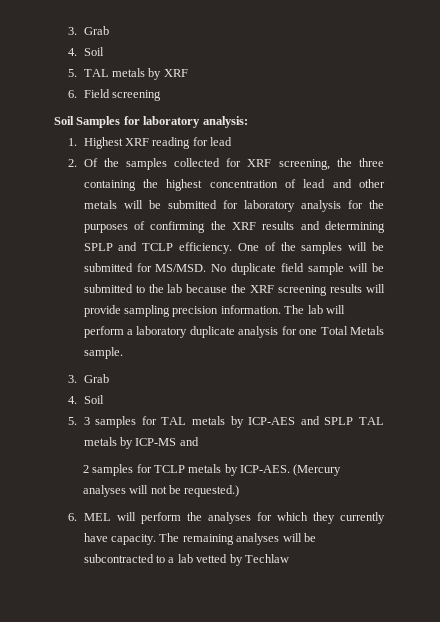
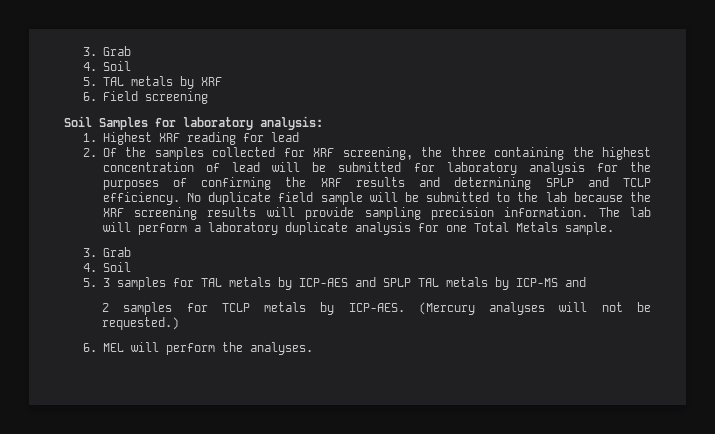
[332,179,385,188] [83,200,117,209] and other metals -> (261, 167) none
[237,242,384,254] [83,263,207,272] One of the samples will be submitted for MS/MSD. -> (180, 198) none
[207,512,385,524] [83,533,316,545] [83,554,289,566] analyses for which they currently have capacity. The remaining analyses will be subcontracted to a lab vetted by Techlaw -> [249,342,313,355] analyses.

